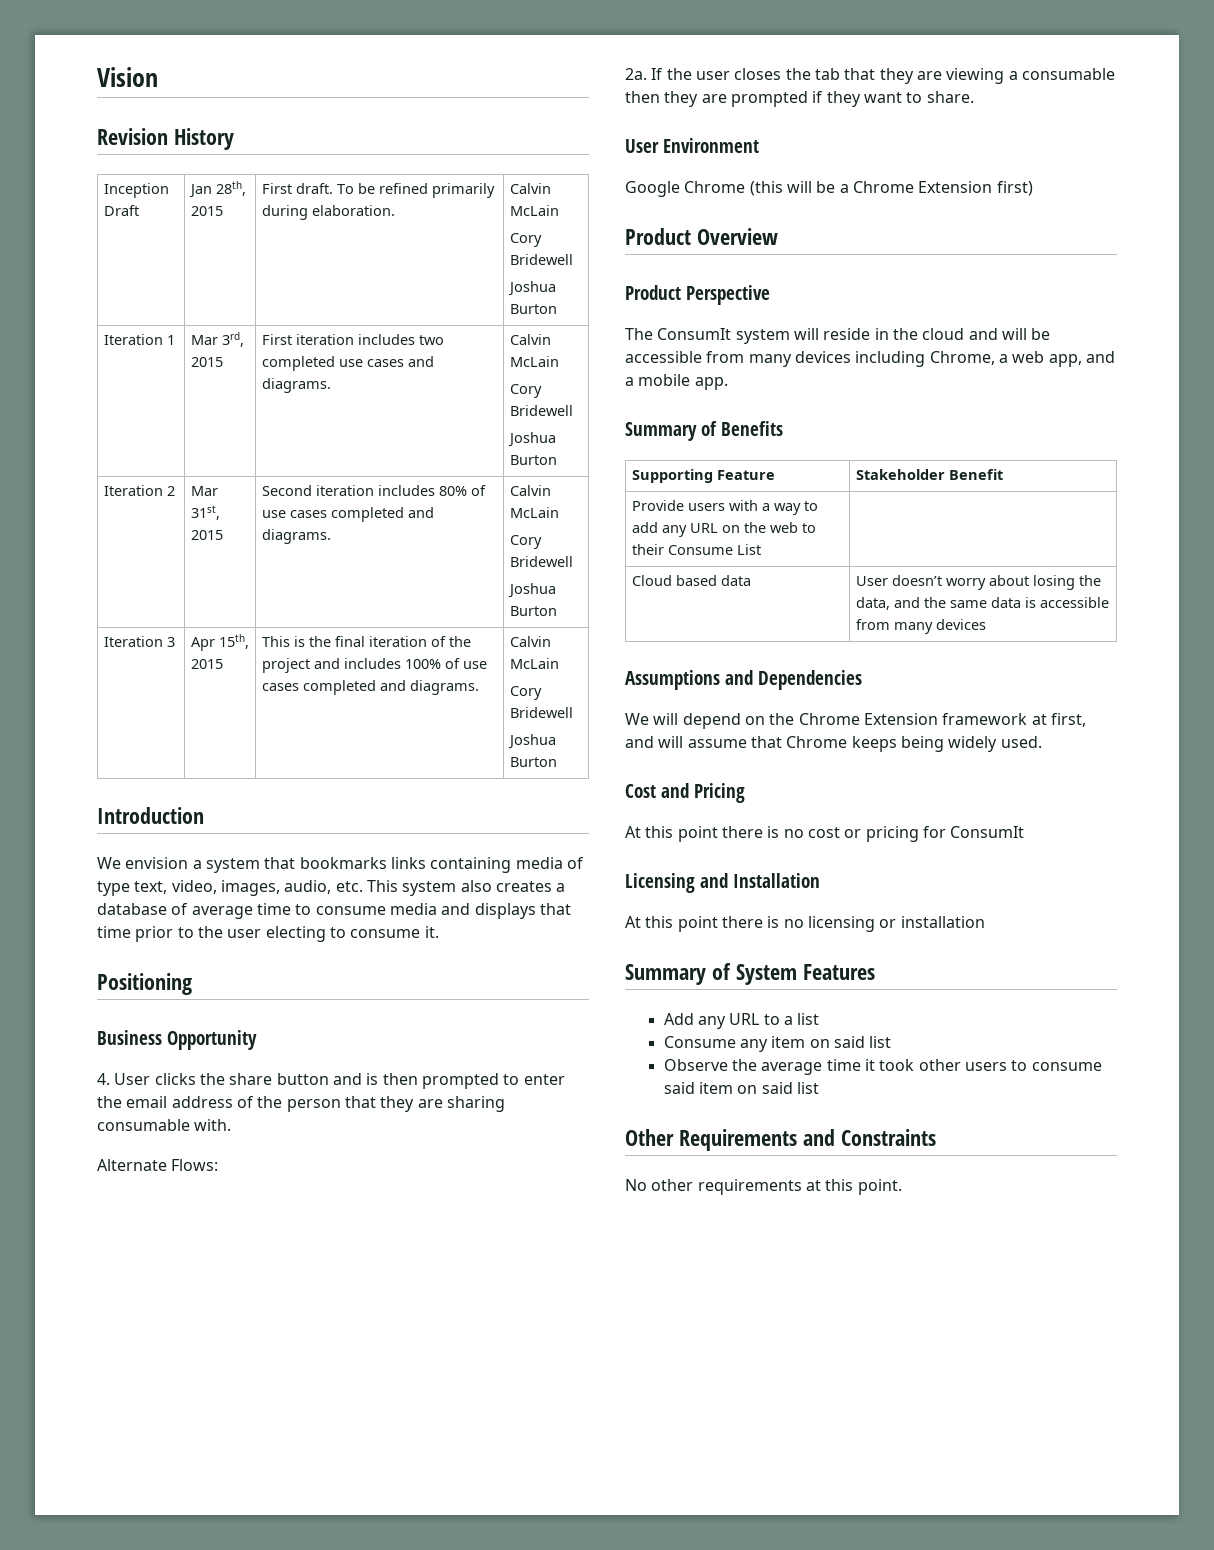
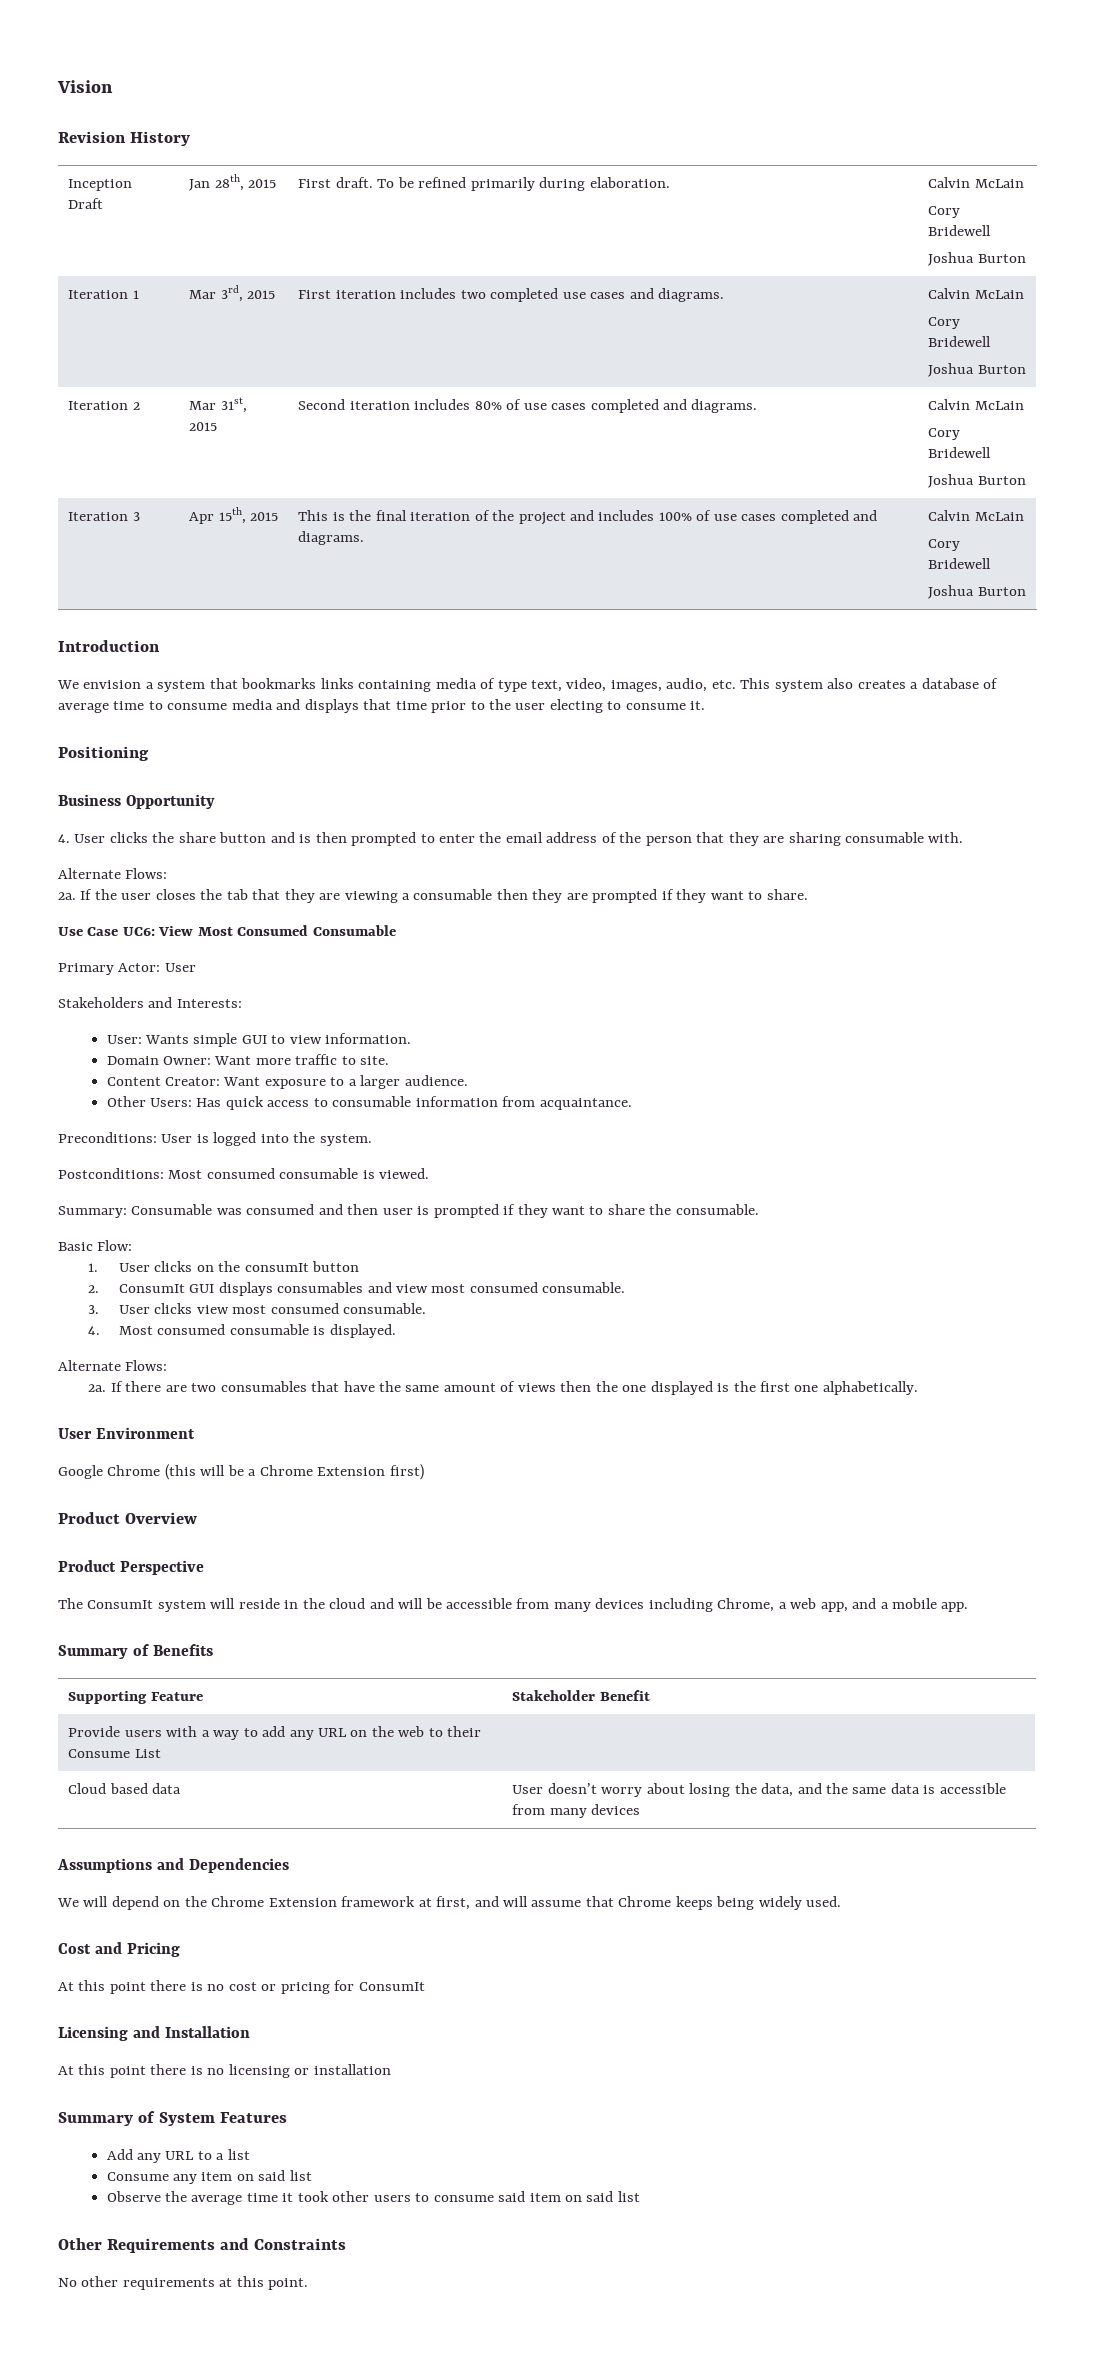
(974, 97) none -> [58,925,396,936] [58,963,196,975] [58,997,242,1008] [106,1033,412,1047] [106,1054,390,1065] [106,1075,468,1089] [106,1096,632,1110] [58,1132,372,1146] [58,1168,430,1179] [58,1204,759,1218] [58,1240,133,1251] [88,1261,359,1272] [88,1282,626,1296] [88,1303,426,1314] [88,1324,396,1338] [58,1360,168,1371] [88,1381,918,1395] // Use Case UC6: View Most Consumed Consumable // Primary Actor: User // Stakeholders and Interests: // User: Wants simple GUI to view information. // Domain Owner: Want more traffic to site. // Content Creator: Want exposure to a larger audience. // Other Users: Has quick access to consumable information from acquaintance. // Preconditions: User is logged into the system. // Postconditions: Most consumed consumable is viewed. // Summary: Consumable was consumed and then user is prompted if they want to share the consumable. // Basic Flow: // 1. User clicks on the consumIt button // 2. ConsumIt GUI displays consumables and view most consumed consumable. // 3. User clicks view most consumed consumable. // 4. Most consumed consumable is displayed. // Alternate Flows: // 2a. If there are two consumables that have the same amount of views then the one displayed is the first one alphabetically.

